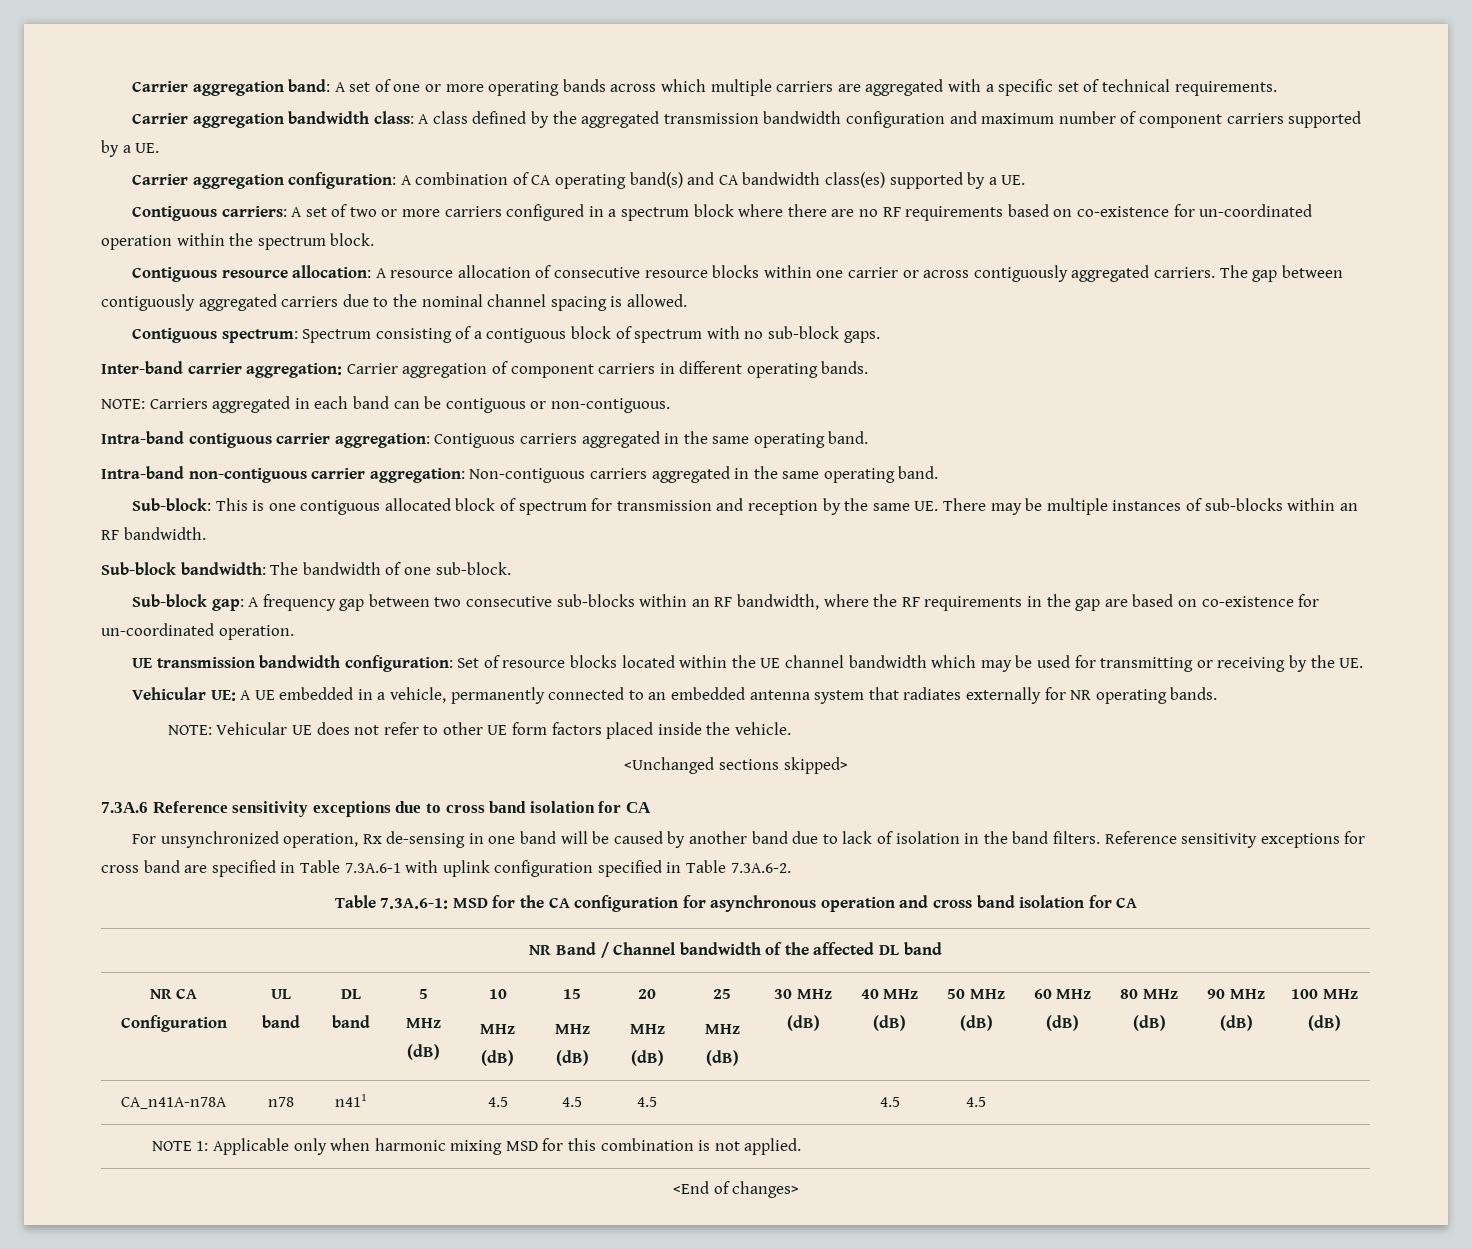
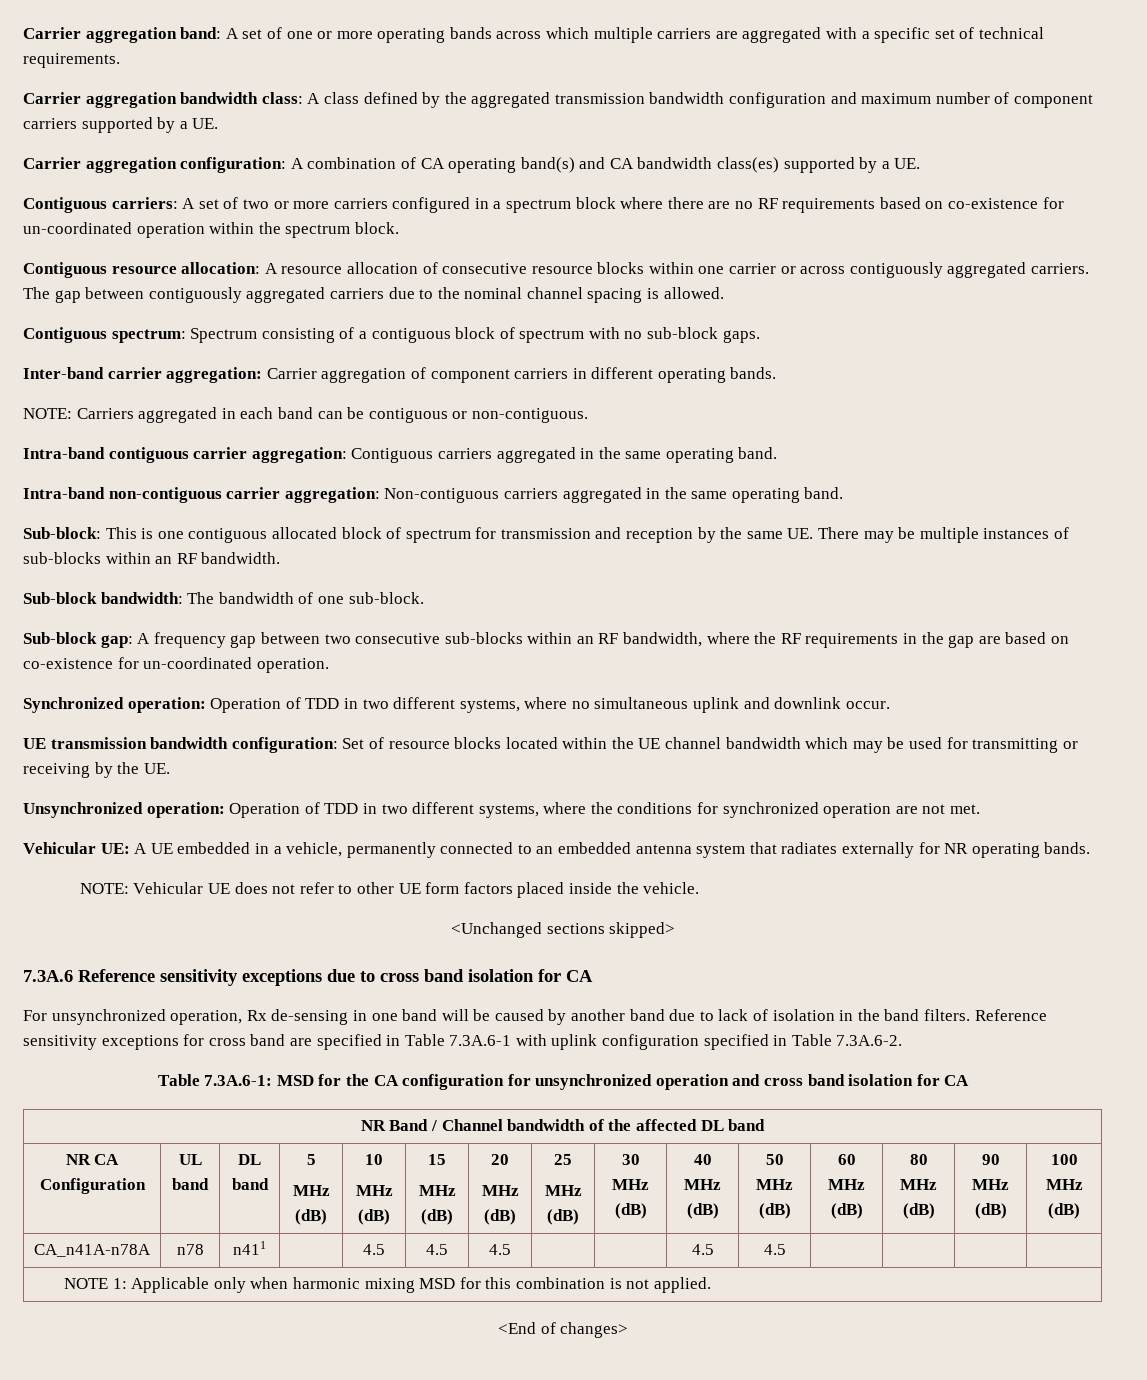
(294, 632) none -> [23,697,890,713] // Synchronized operation: Operation of TDD in two different systems, where no simultaneous uplink and downlink occur.
(1364, 663) none -> [23,802,981,818] // Unsynchronized operation: Operation of TDD in two different systems, where the conditions for synchronized operation are not met.
[710,895,817,912] asynchronous -> [535,1074,653,1090] unsynchronized

